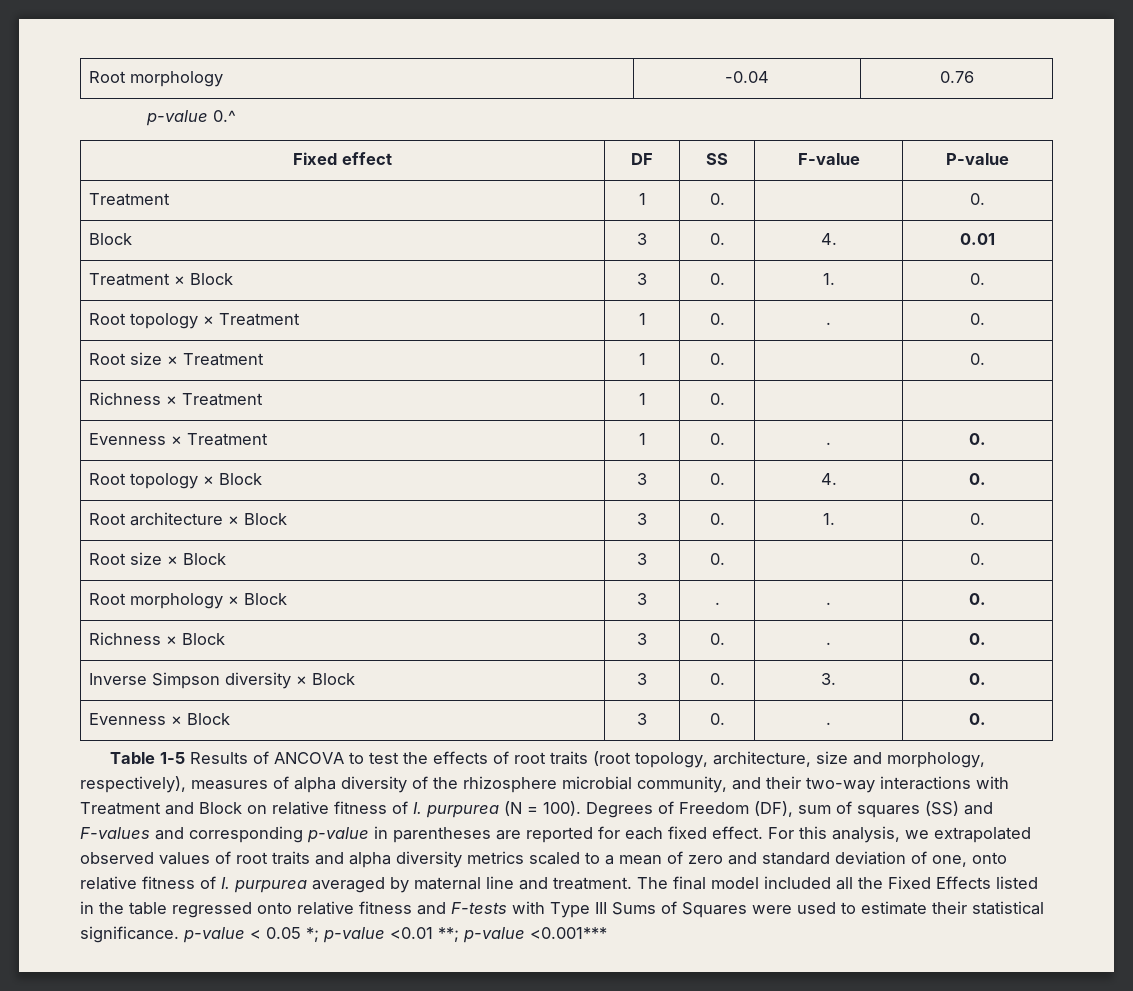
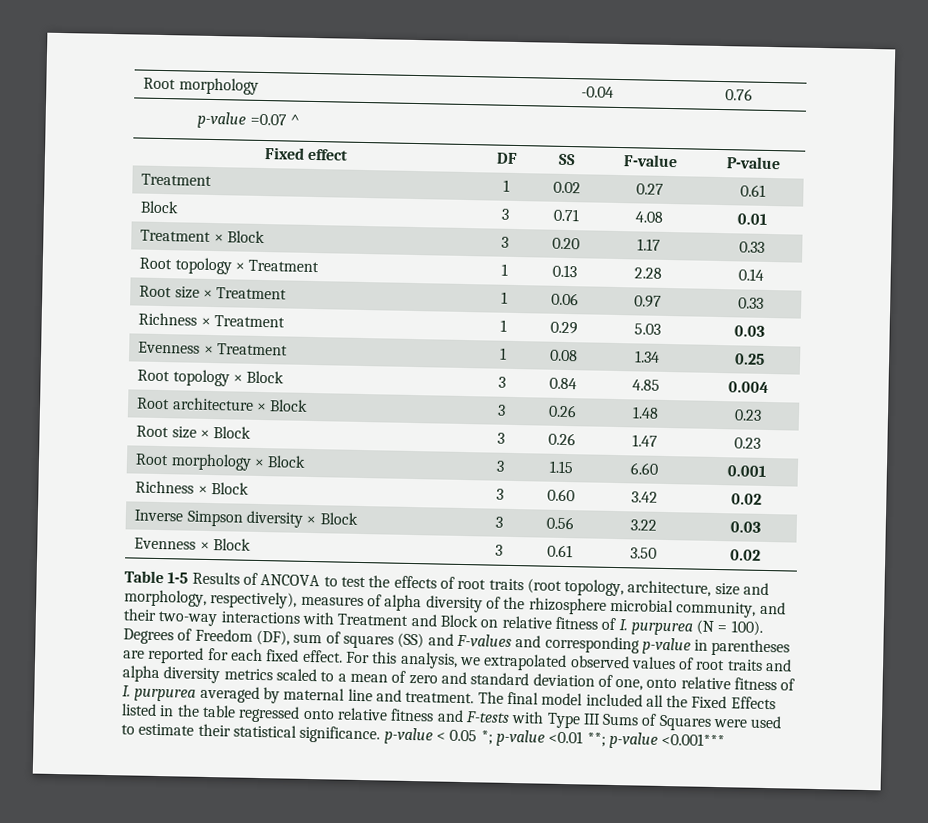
[213,110,237,122] 0.^ -> [249,113,301,126] =0.07 ^
[709,193,725,205] [970,193,985,205] [89,233,133,245] [637,233,647,245] [709,233,725,245] [820,233,837,245] 0. | | 0. // Block | 3 | 0. | 4. -> [552,181,581,194] [636,183,664,195] [739,184,766,197] [140,200,180,214] [501,208,510,220] [552,208,580,222] [635,211,663,223] 0.02 | 0.27 | 0.61 // Block | 3 | 0.71 | 4.08
[709,273,725,285] [822,273,835,285] [970,273,985,285] 0. | 1. | 0. -> [551,237,580,250] [637,238,661,251] [738,241,765,253] 0.20 | 1.17 | 0.33
[709,313,725,325] [826,322,831,325] [970,313,985,325] 0. | . | 0. -> [552,264,577,278] [634,267,662,279] [737,268,764,281] 0.13 | 2.28 | 0.14
[709,353,725,365] [970,353,985,365] 0. | | 0. -> [550,292,579,306] [634,295,662,308] [737,297,764,309] 0.06 | 0.97 | 0.33
[709,393,725,405] 0. | | -> [549,321,578,335] [633,323,661,335] [734,325,765,337] 0.29 | 5.03 | 0.03
[709,433,725,445] [826,442,831,445] [969,433,986,445] 0. | . | 0. -> [549,349,578,362] [634,350,660,363] [733,353,765,365] 0.08 | 1.34 | 0.25
[709,473,725,485] [820,473,837,485] [969,473,986,485] 0. | 4. | 0. -> [548,377,577,390] [632,379,660,391] [728,381,769,393] 0.84 | 4.85 | 0.004
[709,513,725,525] [822,513,835,525] [970,513,985,525] 0. | 1. | 0. -> [547,404,577,418] [632,406,659,419] [734,409,762,421] 0.26 | 1.48 | 0.23
[709,553,725,565] [970,553,985,565] 0. | | 0. -> [547,432,576,446] [632,434,658,447] [734,437,761,449] 0.26 | 1.47 | 0.23
[714,602,720,605] [826,602,831,605] [969,593,986,605] . | . | 0. -> [548,460,574,474] [630,462,659,475] [727,465,766,477] 1.15 | 6.60 | 0.001
[709,633,725,645] [826,642,831,645] [969,633,986,645] 0. | . | 0. -> [546,488,575,502] [630,491,658,503] [731,493,762,505] 0.60 | 3.42 | 0.02
[709,673,725,685] [821,673,836,685] [969,673,986,685] 0. | 3. | 0. -> [545,516,574,530] [629,519,657,531] [730,521,761,533] 0.56 | 3.22 | 0.03
[709,713,725,725] [826,722,831,725] [969,713,986,725] 0. | . | 0. -> [546,544,573,558] [629,547,657,559] [730,549,761,561] 0.61 | 3.50 | 0.02

